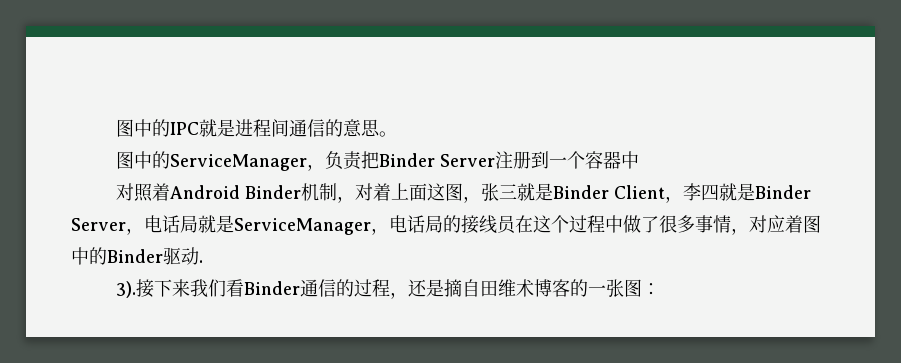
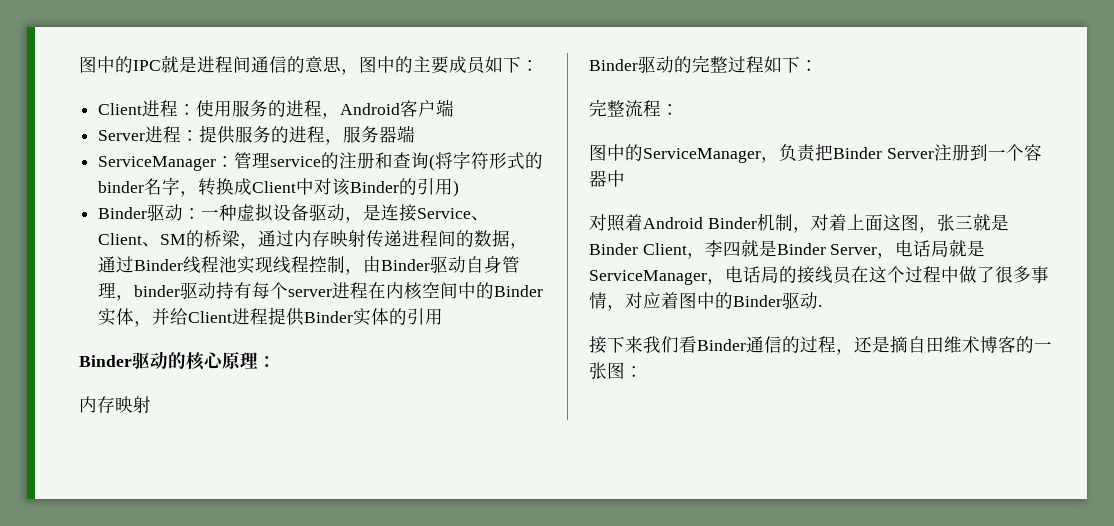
[379,131,398,137] 。 -> [341,56,539,75] [98,99,455,119] [98,125,416,145] [98,151,544,171] [98,177,460,197] [98,203,490,223] [98,229,529,249] [98,256,521,275] [98,282,544,301] [98,307,444,327] [79,351,276,370] [79,396,151,413] [589,55,818,73] [589,99,679,117] ，图中的主要成员如下： // Client进程：使用服务的进程，Android客户端 // Server进程：提供服务的进程，服务器端 // ServiceManager：管理service的注册和查询(将字符形式的binder名字，转换成Client中对该Binder的引用) // Binder驱动：一种虚拟设备驱动，是连接Service、Client、SM的桥梁，通过内存映射传递进程间的数据，通过Binder线程池实现线程控制，由Binder驱动自身管理，binder驱动持有每个server进程在内核空间中的Binder实体，并给Client进程提供Binder实体的引用 // Binder驱动的核心原理： // 内存映射 // Binder驱动的完整过程如下： // 完整流程：
[116,281,137,298] 3). -> (822, 306) none

